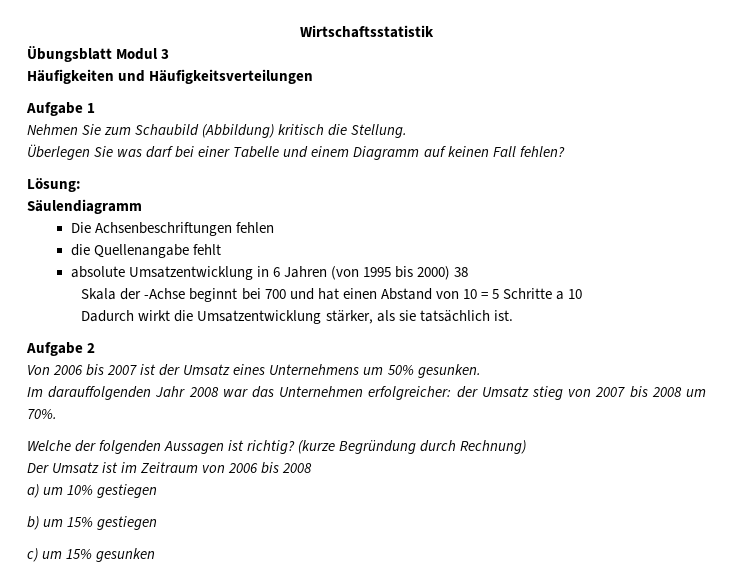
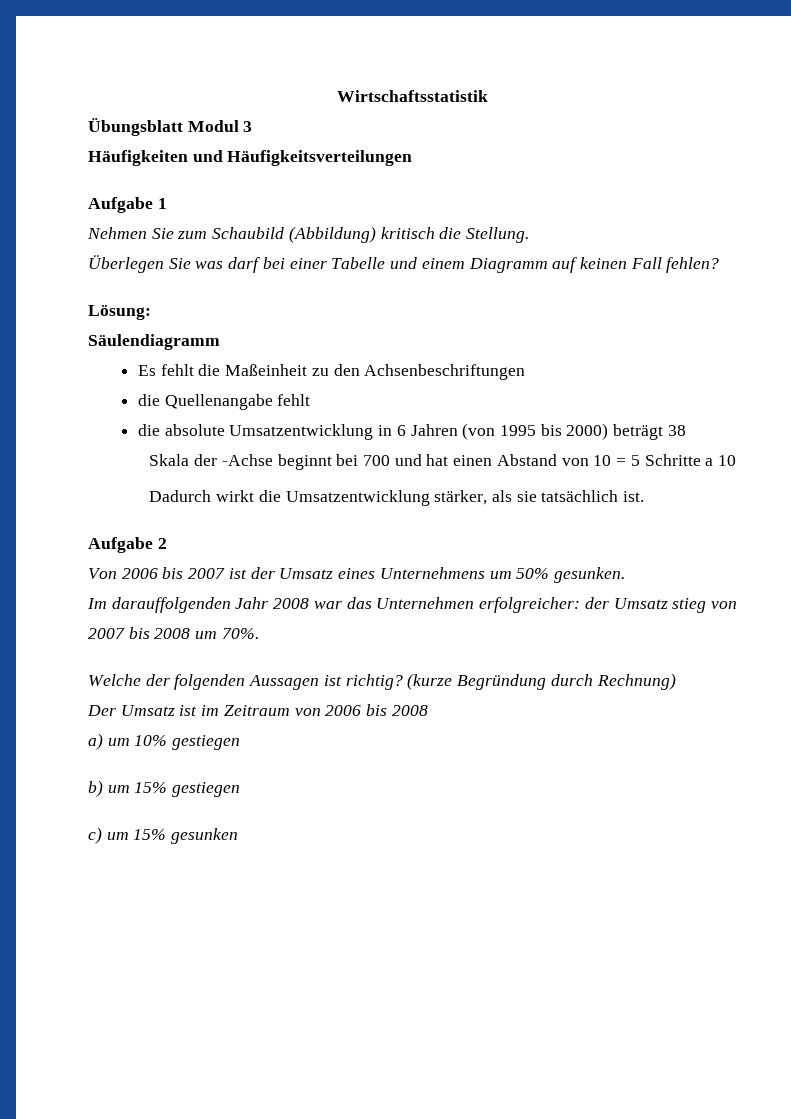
[70,222,91,233] Die -> [137,364,360,376] Es fehlt die Maßeinheit zu den
[235,222,274,233] fehlen -> (526, 372) none
(221, 249) none -> [137,424,160,436] die
(451, 273) none -> [613,424,664,440] beträgt

